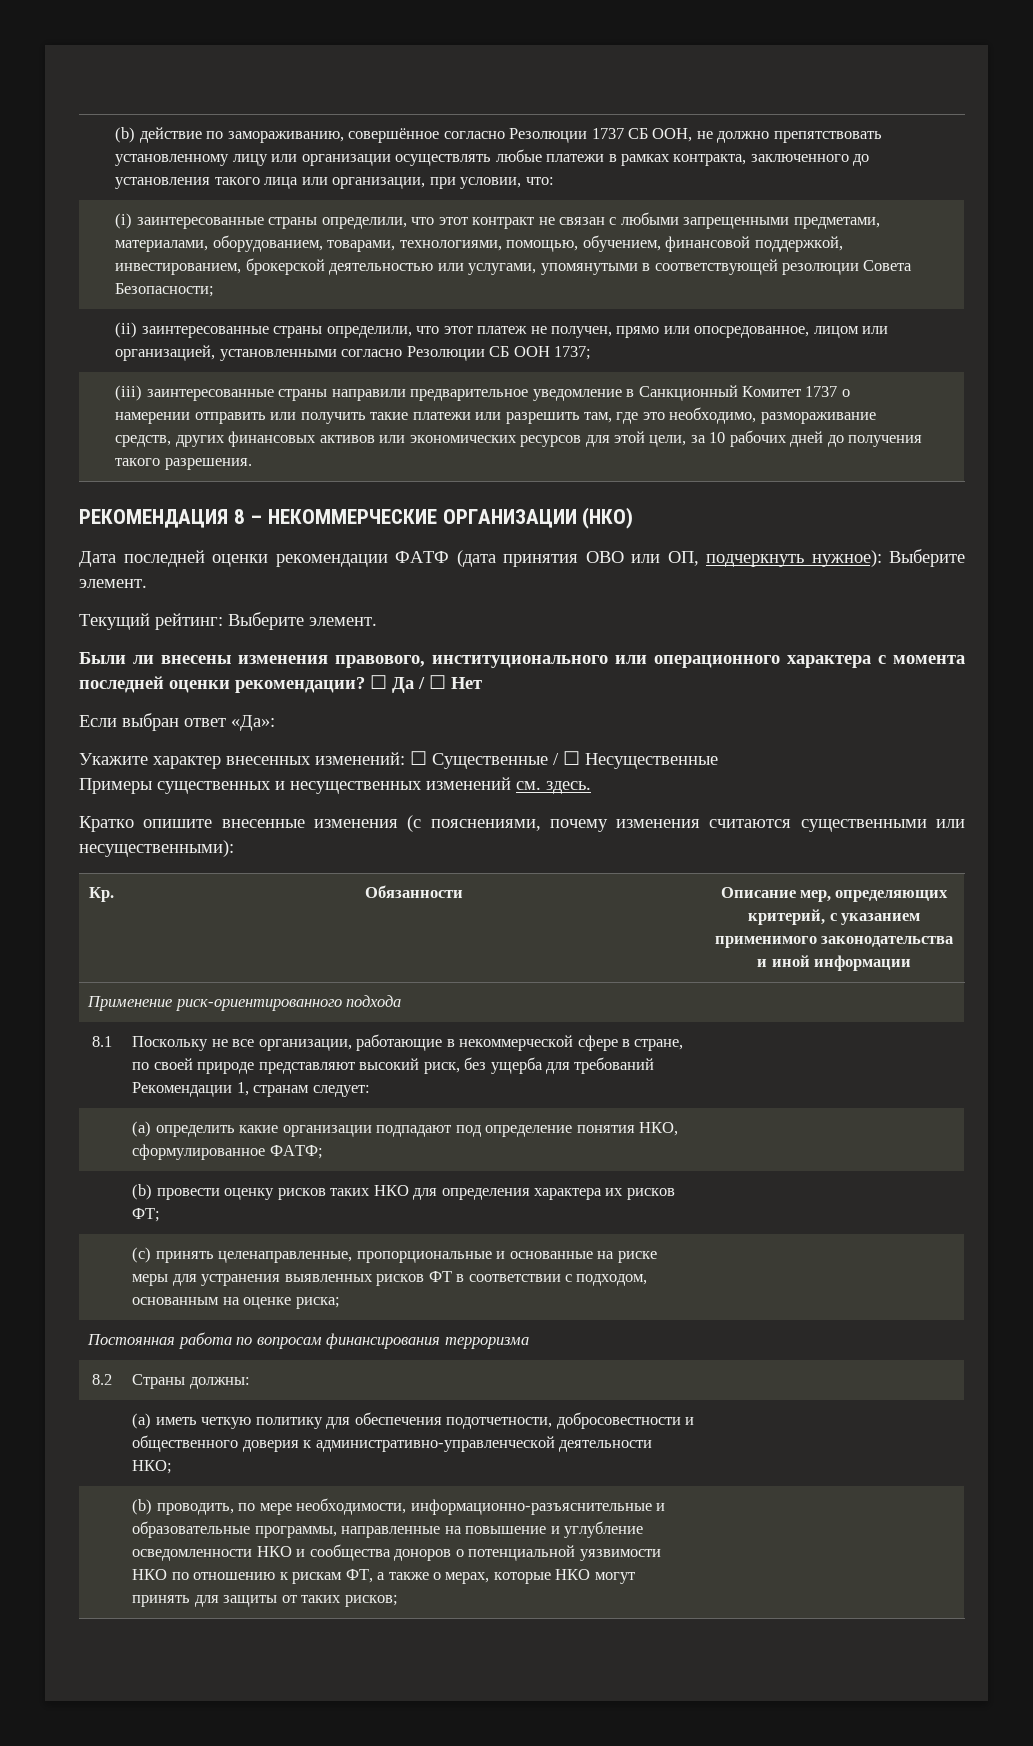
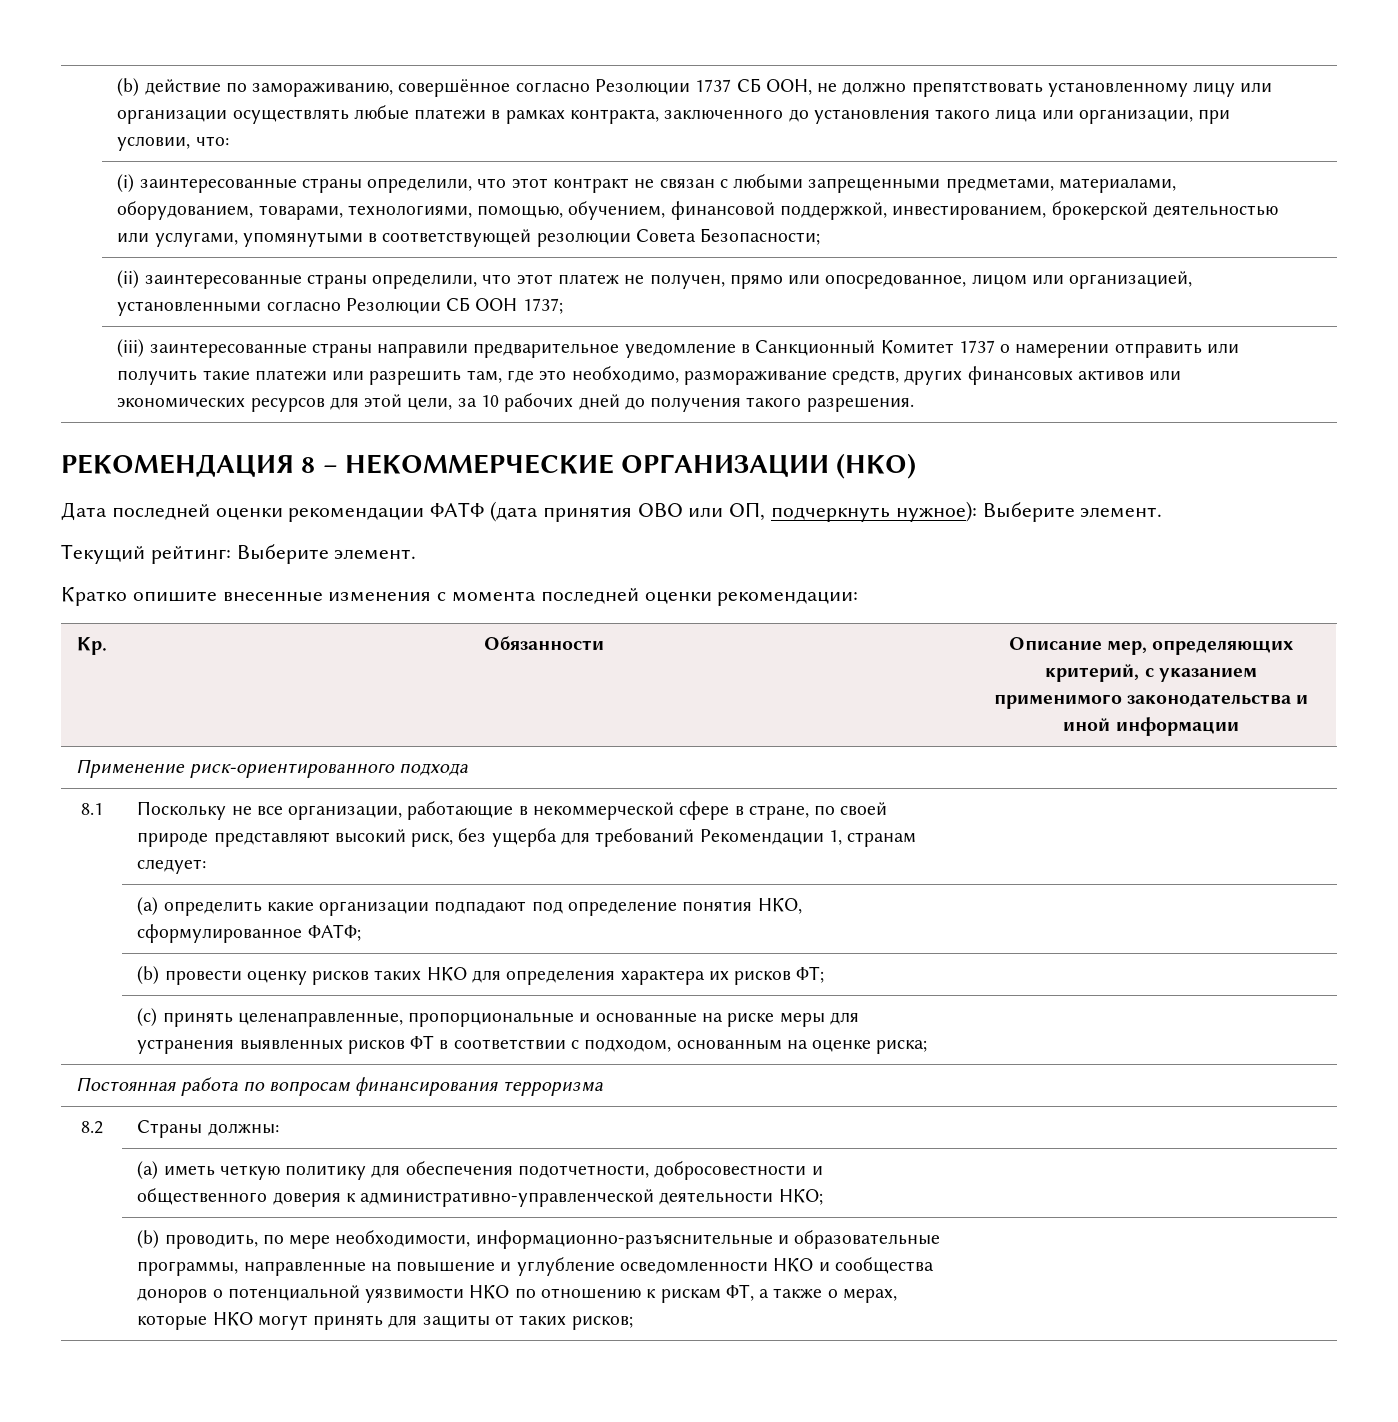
[79,652,965,668] [79,675,482,693] [79,713,275,731] [79,751,718,769] [79,777,591,794] [79,815,965,832] [79,840,234,857] Были ли внесены изменения правового, институционального или операционного характера с момента последней оценки рекомендации? ☐ Да / ☐ Нет // Если выбран ответ «Да»: // Укажите характер внесенных изменений: ☐ Существенные / ☐ Несущественные // Примеры существенных и несущественных изменений см. здесь. // Кратко опишите внесенные изменения (с пояснениями, почему изменения считаются существенными или несущественными): -> [61,587,859,606] Кратко опишите внесенные изменения с момента последней оценки рекомендации:

